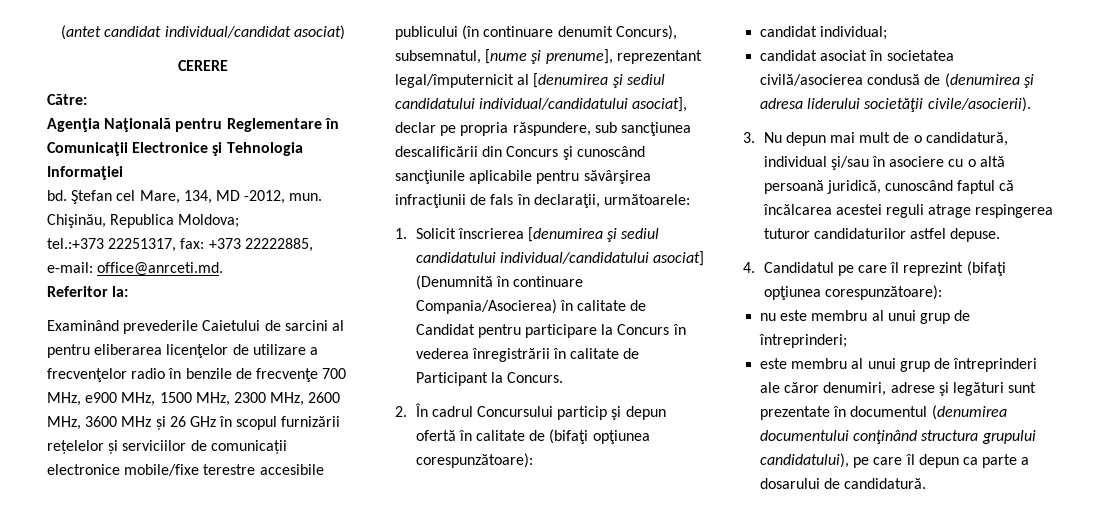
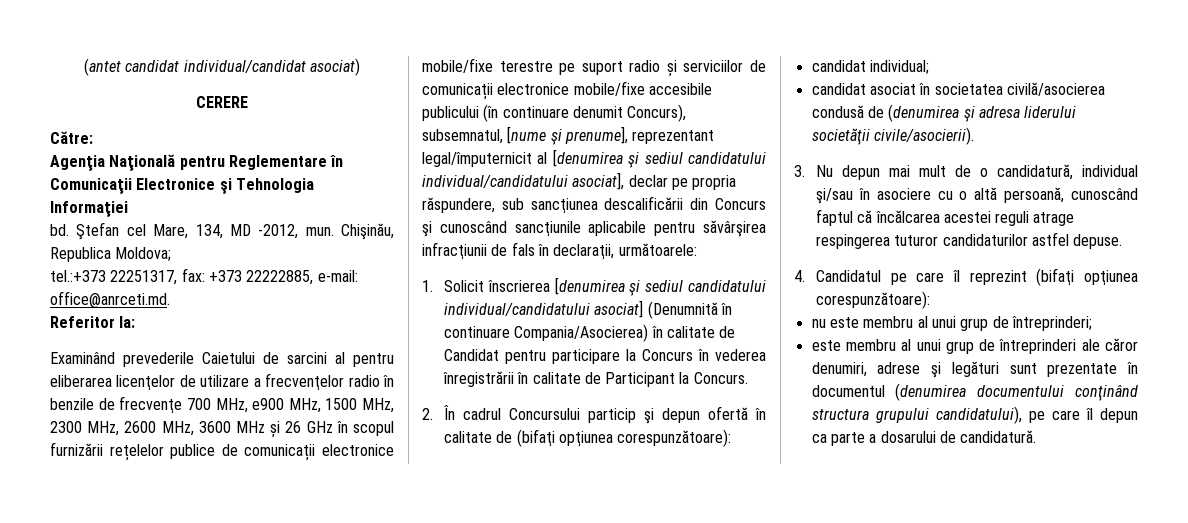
(104, 447) none -> [170,444,394,461] [422,58,661,75] publice de comunicații electronice mobile/fixe terestre pe suport radio
[203,464,256,475] terestre -> (645, 88) none
[763,180,881,194] persoană juridică, -> [1004,187,1065,203] persoană,

